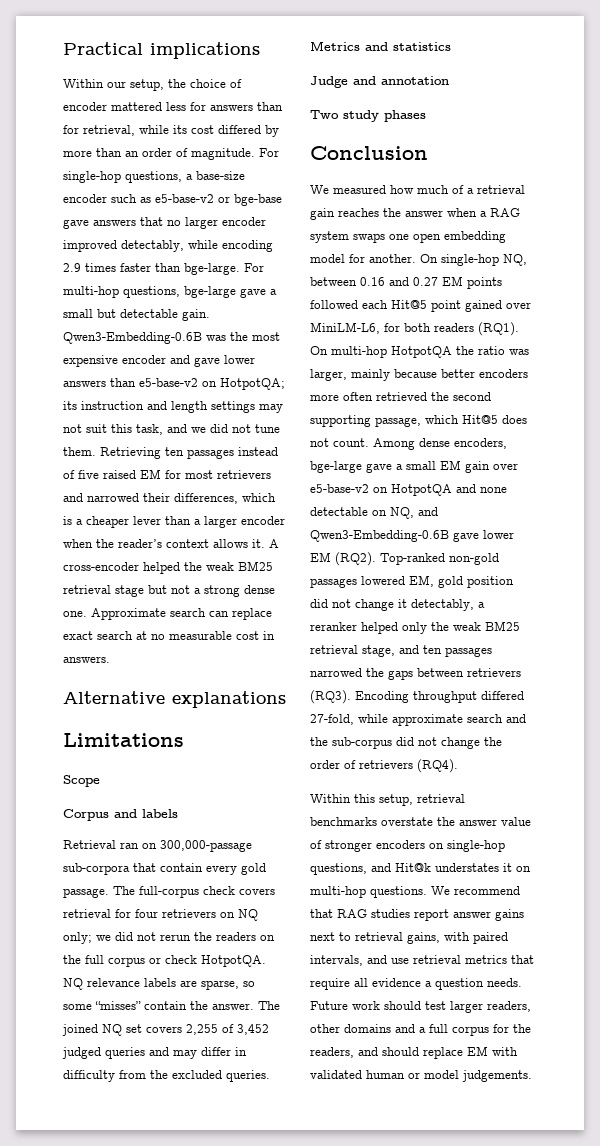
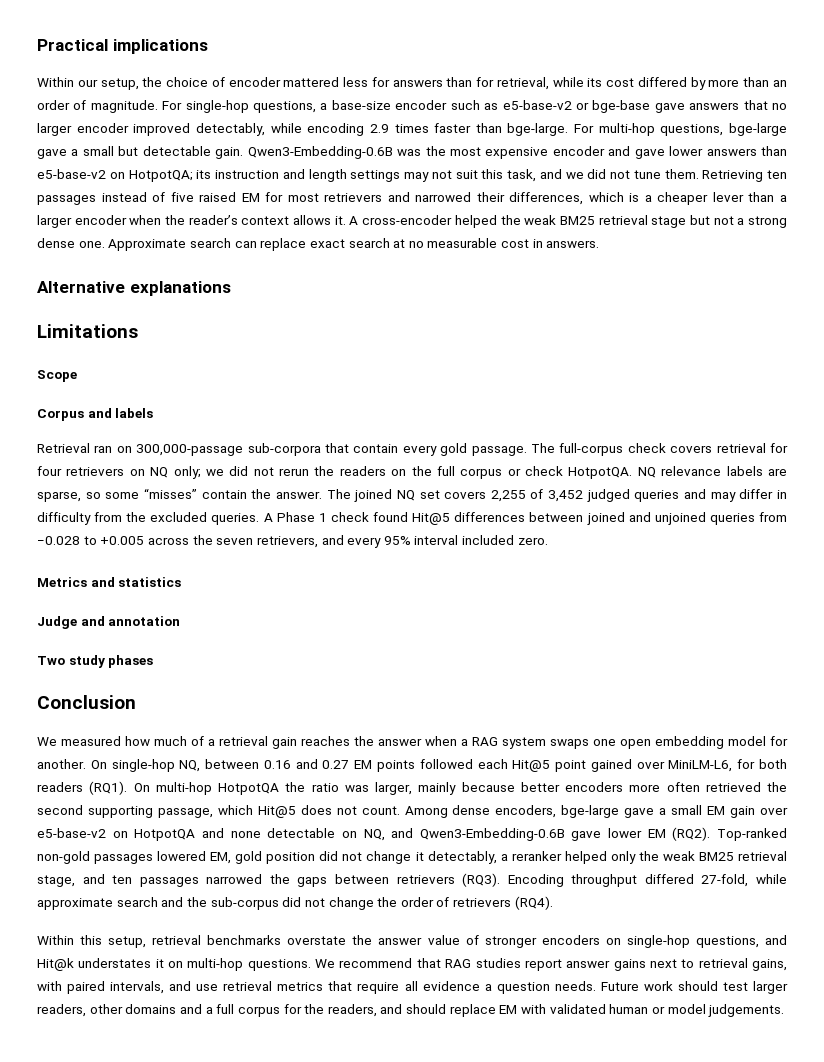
(270, 1076) none -> [263,512,788,525] [37,535,548,548] A Phase 1 check found Hit@5 differences between joined and unjoined queries from −0.028 to +0.005 across the seven retrievers, and every 95% interval included zero.

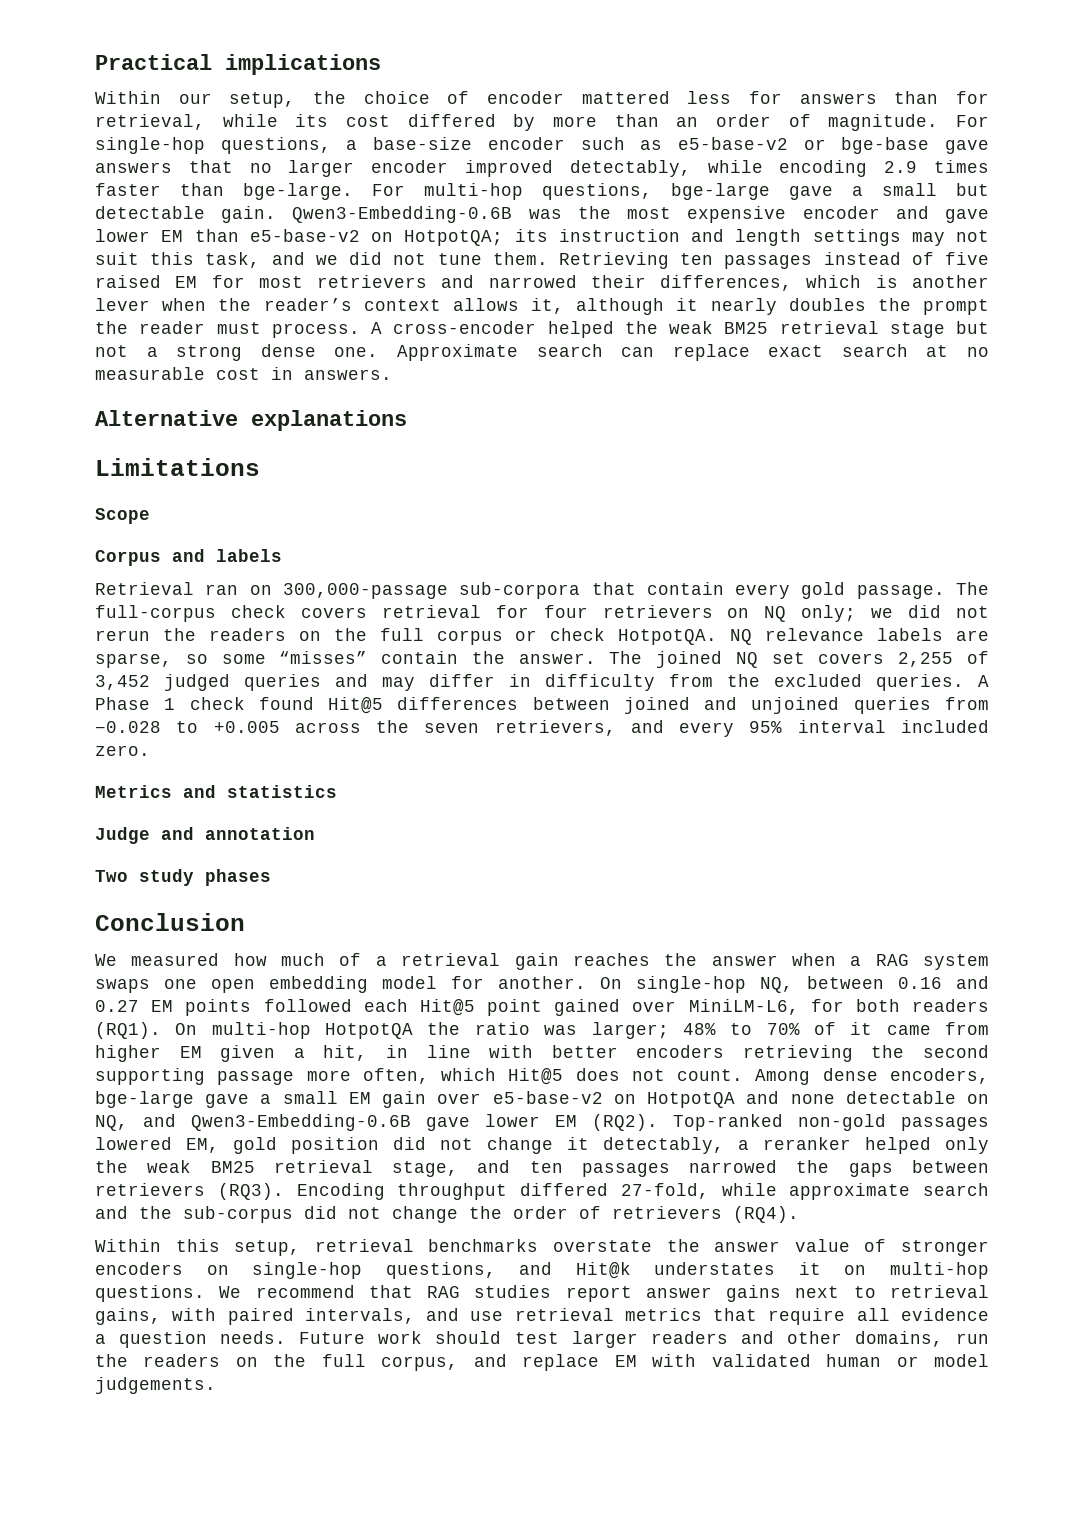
[706,148,757,156] answers -> [161,230,184,242] EM
[644,192,787,205] [37,215,127,228] a cheaper lever than a larger encoder -> [911,275,989,288] [95,298,150,311] another lever
[334,216,346,225] it. -> [531,298,989,315] [95,321,360,338] it, although it nearly doubles the prompt the reader must process.
[375,782,787,795] [37,805,213,818] larger, mainly because better encoders more often retrieved the second supporting passage, -> [591,1022,990,1039] [95,1045,990,1062] [95,1068,429,1085] larger; 48% to 70% of it came from higher EM given a hit, in line with better encoders retrieving the second supporting passage more often,
[37,1004,447,1017] readers, other domains and a full corpus for the readers, and should -> [650,1331,990,1347] [95,1354,507,1371] readers and other domains, run the readers on the full corpus, and

